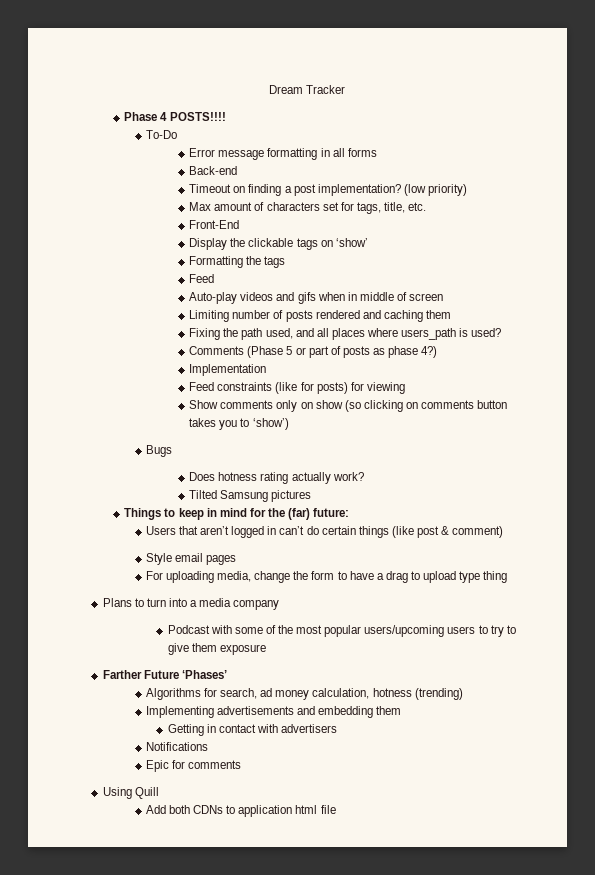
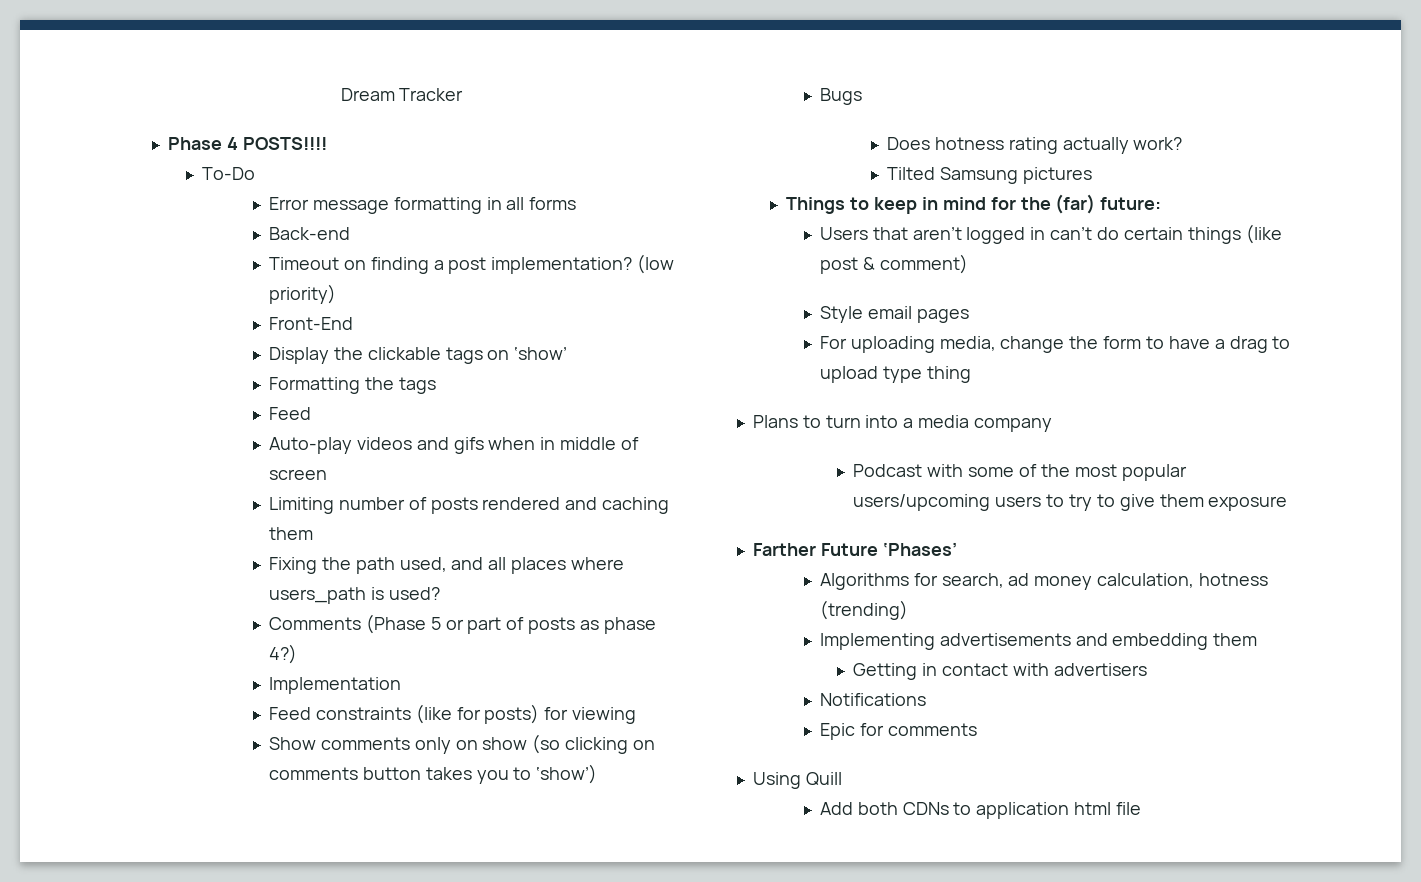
[189,202,427,214] // Max amount of characters set for tags, title, etc. -> (336, 294) none

